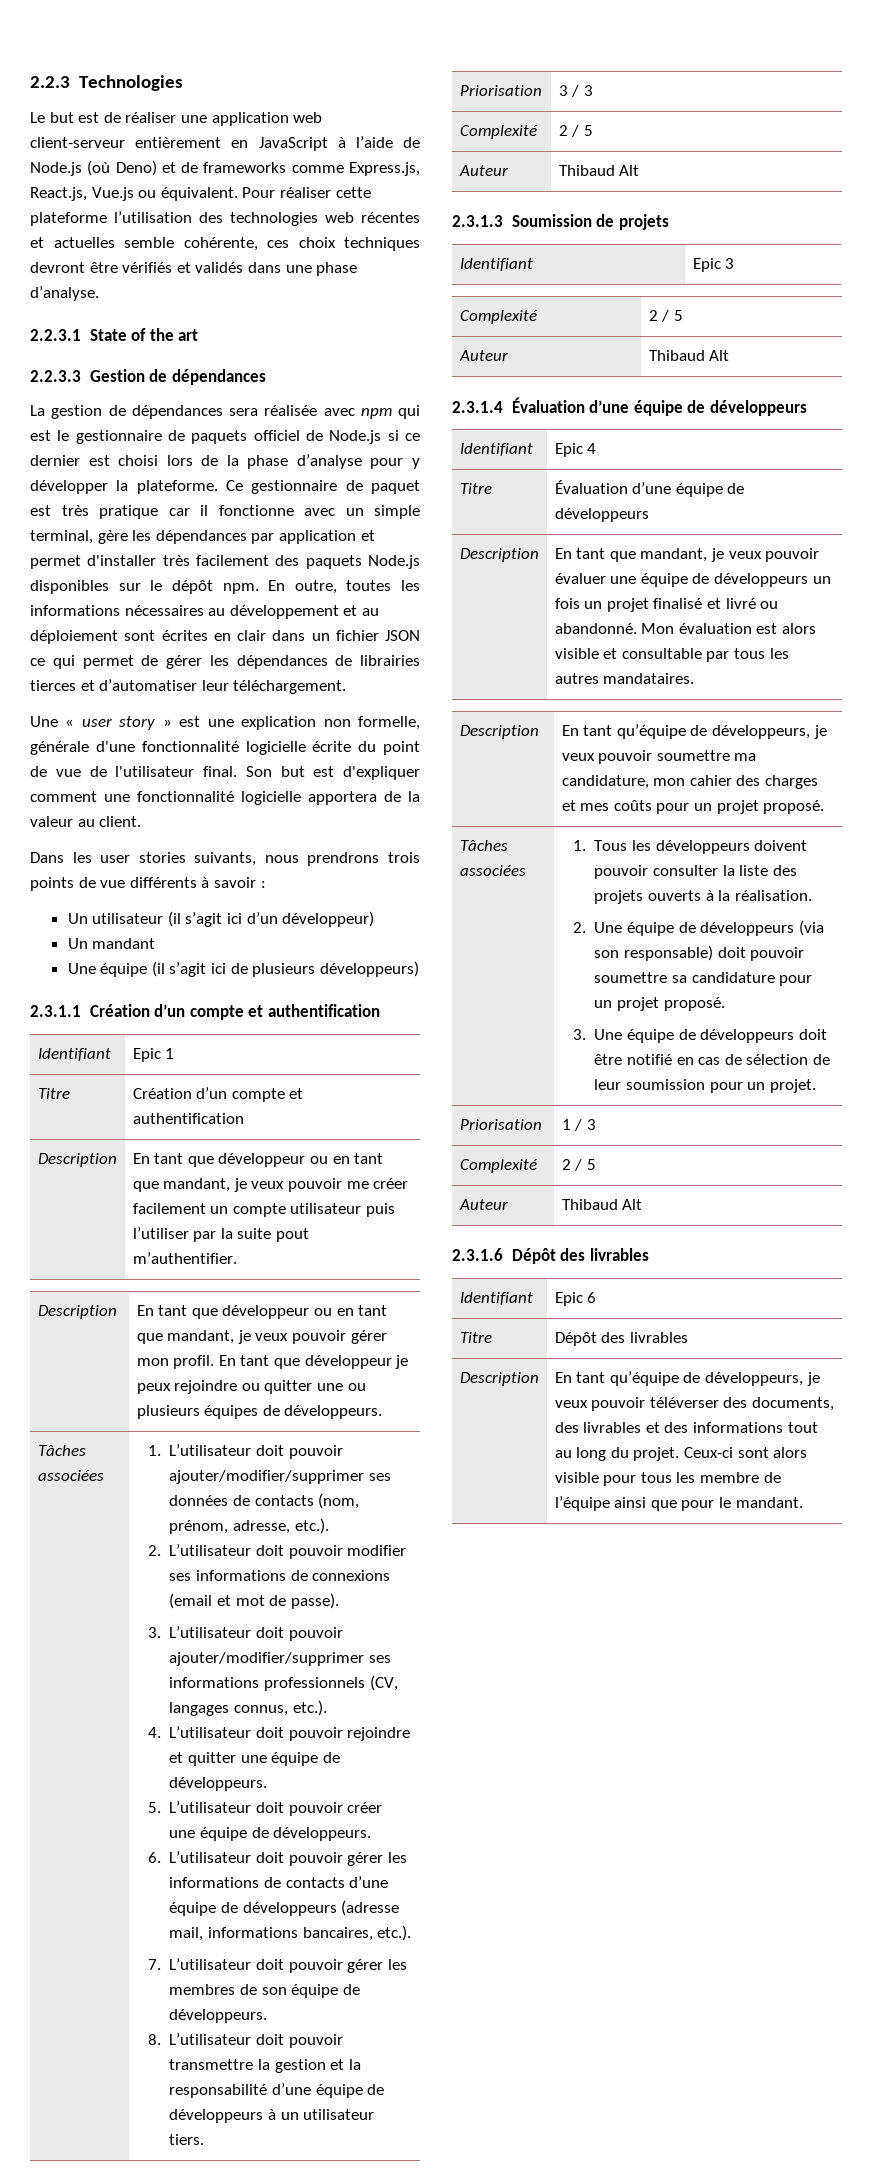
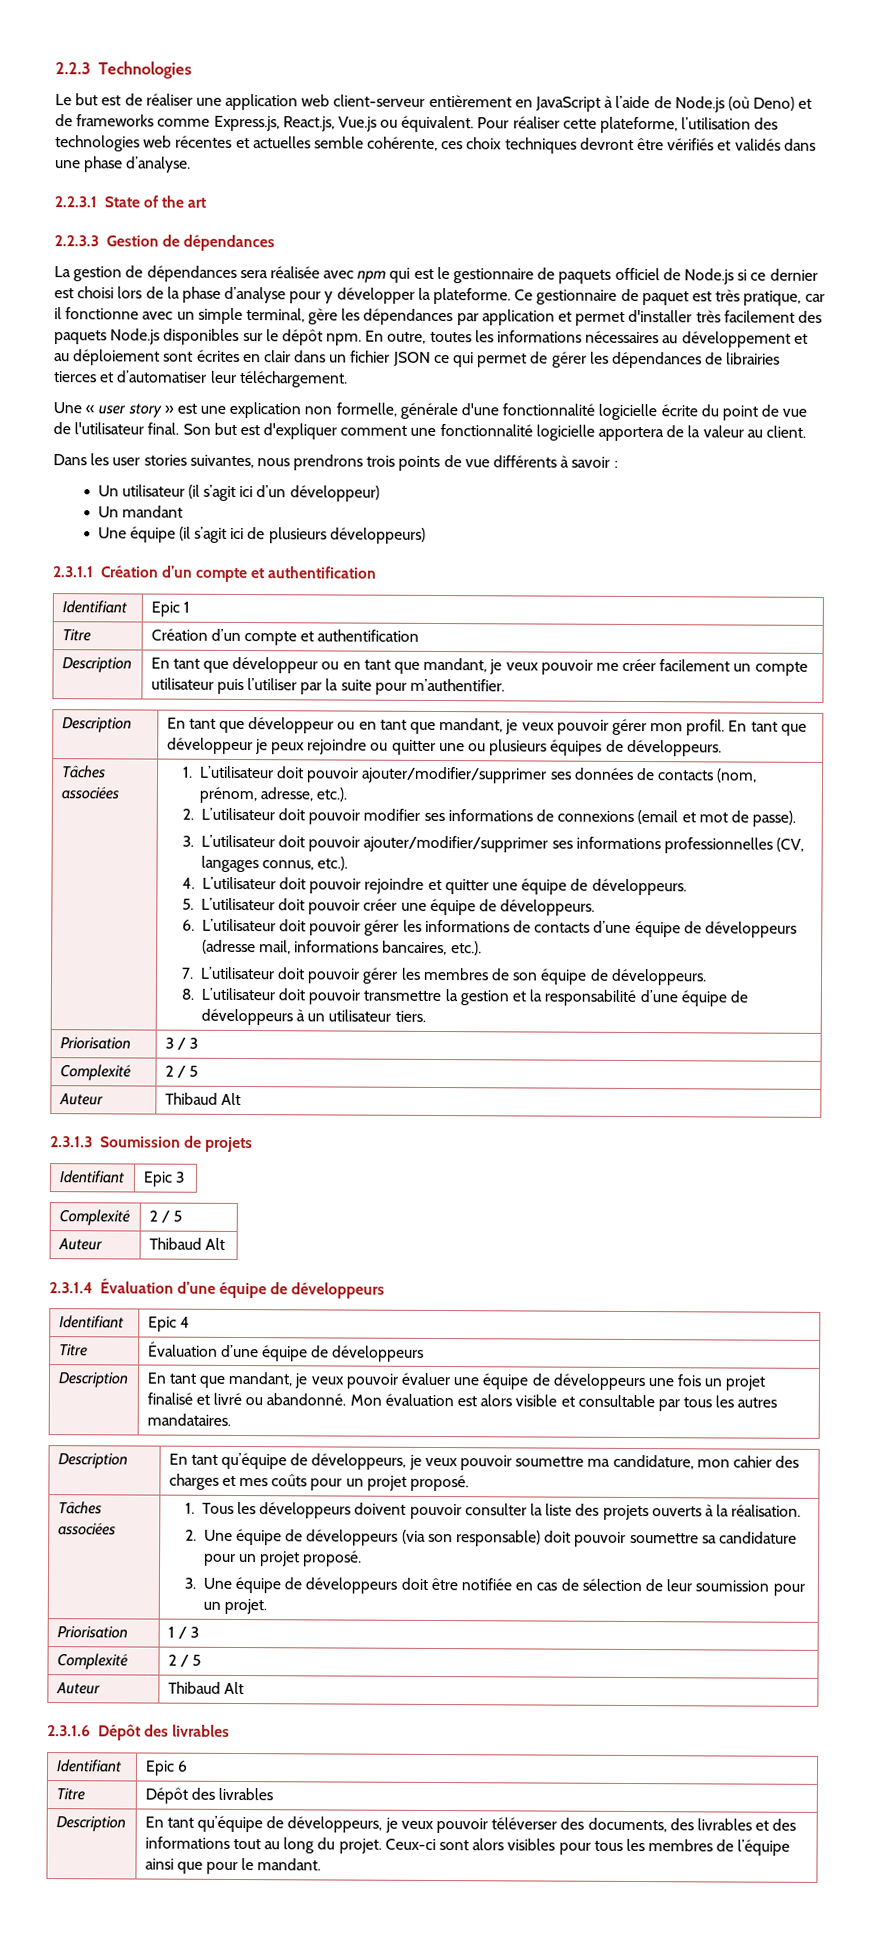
[30,212,107,226] plateforme -> [600,116,679,134] plateforme,
[99,505,158,519] pratique -> [743,290,802,306] pratique,
[194,852,257,866] suivants, -> [189,454,254,469] suivantes,
[275,1228,309,1242] pout -> [374,682,407,695] pour
[263,1677,365,1691] professionnels -> [664,837,774,854] professionnelles
[812,576,831,584] un -> [647,1378,674,1387] une
[626,1054,672,1065] notifié -> [461,1578,513,1591] notifiée
[554,1472,599,1483] visible -> [507,1838,556,1851] visibles
[699,1472,759,1483] membre -> [648,1839,714,1852] membres

